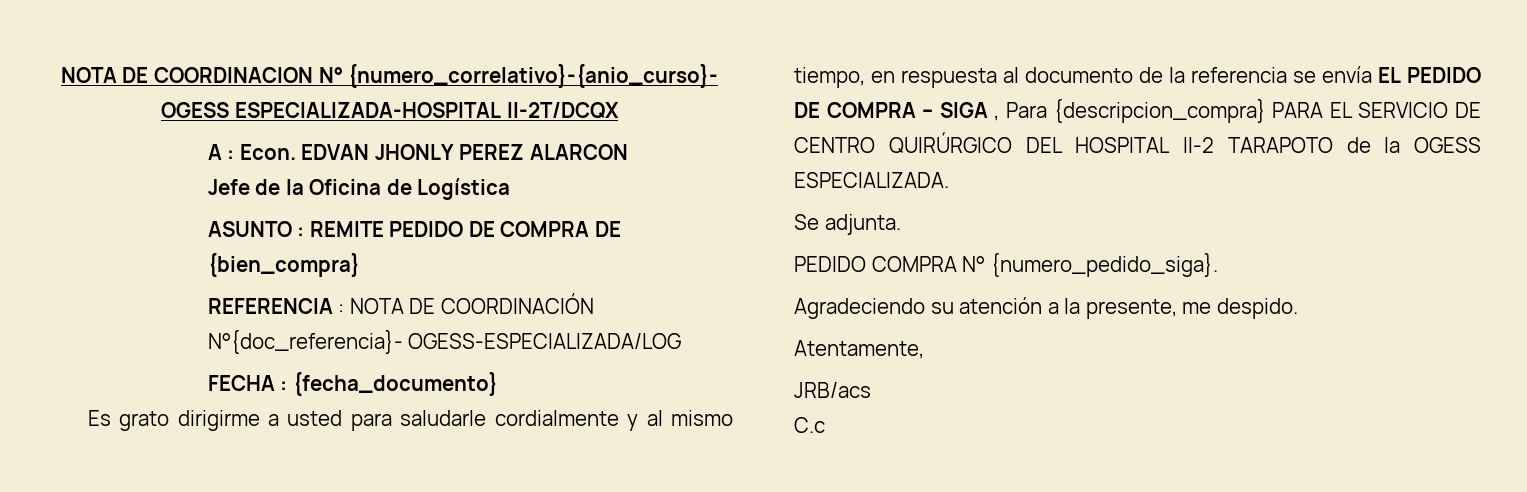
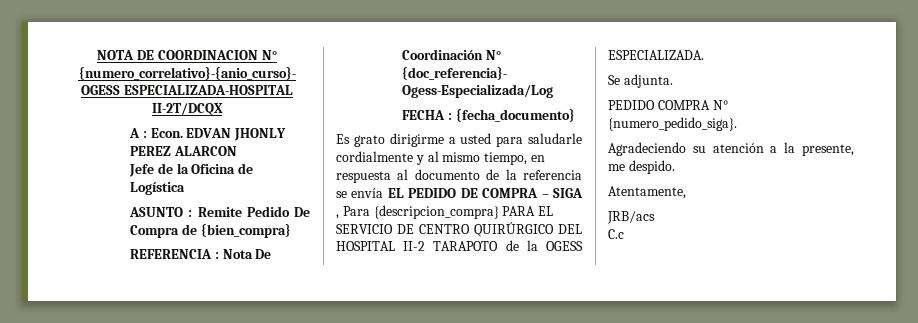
[309,221,621,237] [207,253,360,277] [207,293,594,314] [207,330,682,354] REMITE PEDIDO DE COMPRA DE {bien_compra} // REFERENCIA : NOTA DE COORDINACIÓN N°{doc_referencia}- OGESS-ESPECIALIZADA/LOG -> [197,206,310,217] [130,223,291,238] [130,249,272,259] [402,49,501,60] [402,66,508,80] [402,84,554,98] Remite Pedido De Compra de {bien_compra} // REFERENCIA : Nota De Coordinación N° {doc_referencia}- Ogess-Especializada/Log

